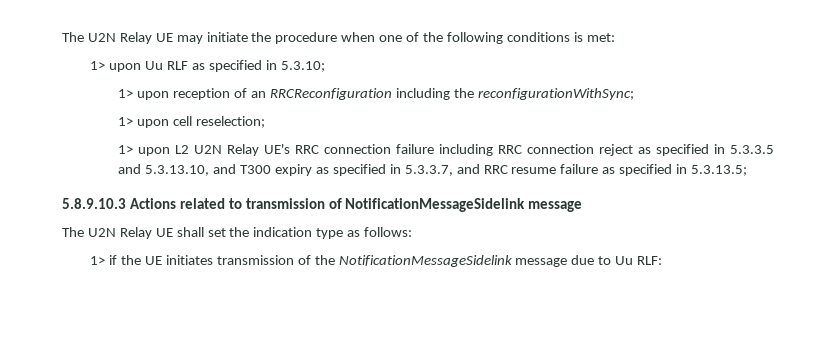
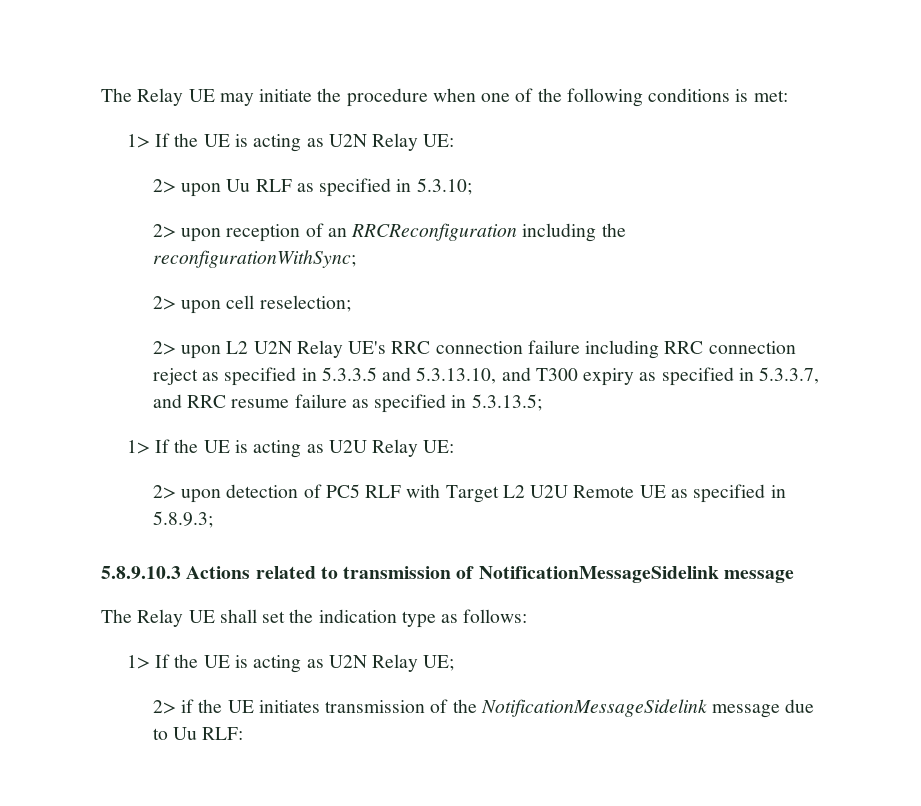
[62,32,116,42] The U2N -> [101,88,132,102] The
(106, 65) none -> [155,133,455,152] [152,179,176,193] If the UE is acting as U2N Relay UE: // 2>
[118,89,134,98] 1> -> [152,224,176,238] 2>
[118,117,134,126] 1> -> [152,296,176,310] 2>
[118,145,134,154] 1> -> [152,341,176,355] 2>
(748, 170) none -> [126,439,455,458] [152,484,786,503] [152,511,213,528] // 1> If the UE is acting as U2U Relay UE: // 2> upon detection of PC5 RLF with Target L2 U2U Remote UE as specified in 5.8.9.3;
[87,228,116,237] U2N -> (132, 616) none
(106, 260) none -> [155,654,455,673] [152,700,176,714] If the UE is acting as U2N Relay UE; // 2>

